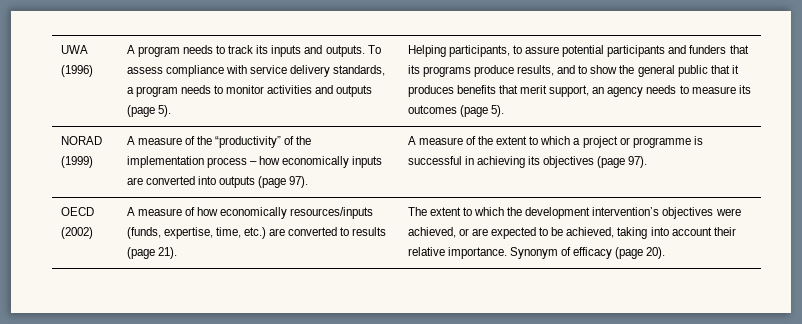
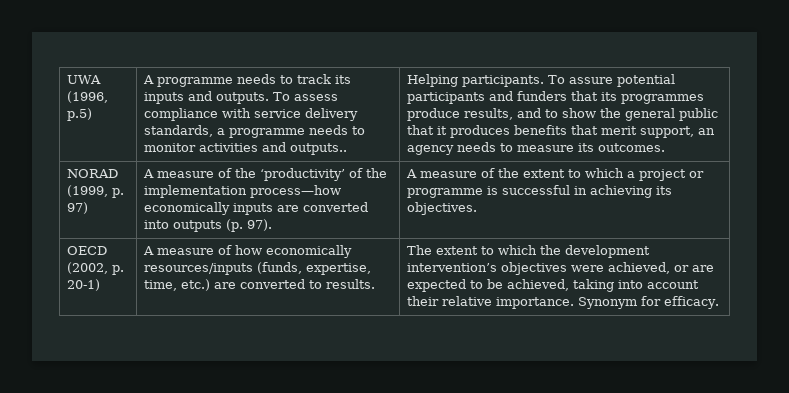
[60,65,93,77] [126,45,180,57] (1996) | A program -> [66,91,108,103] [66,108,92,121] [142,75,233,87] (1996, p.5) | A programme
[135,86,178,97] program -> [228,128,305,138] programme
[336,85,373,97] [126,105,171,117] outputs (page 5). -> [289,143,347,155] outputs..
[448,45,522,57] participants, to -> [461,75,565,87] participants. To
[422,66,471,77] programs -> [620,94,704,104] programmes
[407,105,504,117] [60,136,102,145] [60,156,93,168] [126,136,282,148] outcomes (page 5). // NORAD (1999) | A measure of the “productivity” -> [597,143,665,152] [66,169,118,178] [66,185,124,198] [66,202,88,214] [142,168,345,181] outcomes. // NORAD (1999, p. 97) | A measure of the ‘productivity’
[206,156,280,168] process – how -> [249,185,341,198] process—how
[258,176,287,188] (page -> [225,219,243,232] (p.
[543,156,648,168] [60,207,94,216] [60,227,93,239] objectives (page 97). // OECD (2002) -> [406,202,477,215] [66,246,107,255] [66,262,124,275] [66,279,100,291] objectives. // OECD (2002, p. 20-1)
[352,227,387,236] [126,247,177,259] results (page 21). -> [325,279,375,289] results.
[560,247,666,259] of efficacy (page 20). -> [640,296,719,309] for efficacy.

